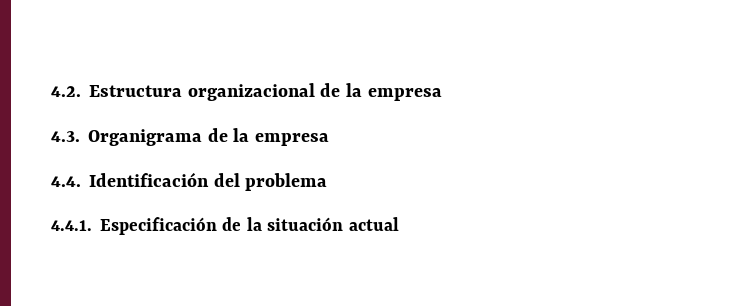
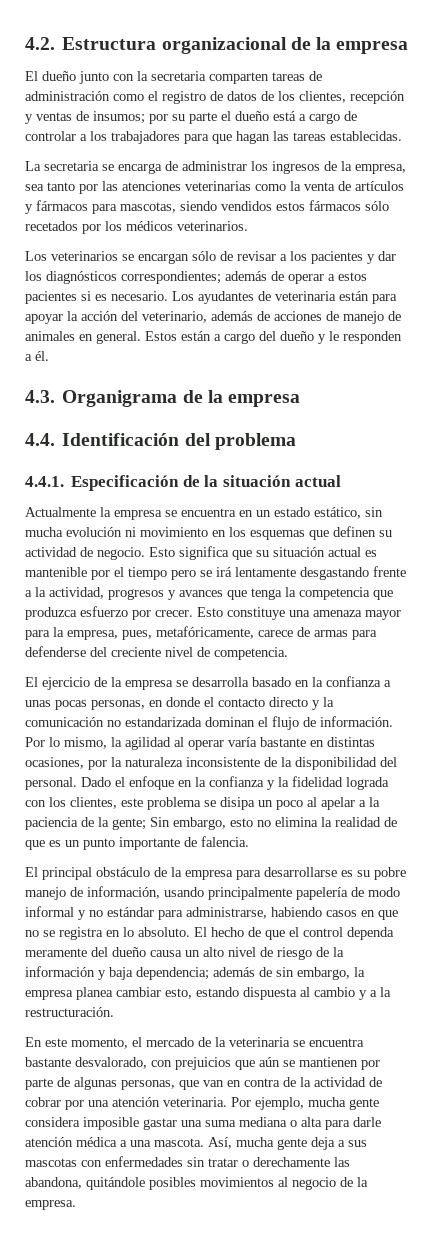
(442, 94) none -> [25,71,322,84] [25,91,405,104] [25,111,357,124] [25,131,402,144] [25,161,406,174] [25,181,404,194] [25,200,389,214] [25,221,248,234] [25,251,396,264] [25,271,367,284] [25,291,397,304] [25,311,401,324] [25,331,402,344] [25,351,49,361] // El dueño junto con la secretaria comparten tareas de administración como el registro de datos de los clientes, recepción y ventas de insumos; por su parte el dueño está a cargo de controlar a los trabajadores para que hagan las tareas establecidas. // La secretaria se encarga de administrar los ingresos de la empresa, sea tanto por las atenciones veterinarias como la venta de artículos y fármacos para mascotas, siendo vendidos estos fármacos sólo recetados por los médicos veterinarios. // Los veterinarios se encargan sólo de revisar a los pacientes y dar los diagnósticos correspondientes; además de operar a estos pacientes si es necesario. Los ayudantes de veterinaria están para apoyar la acción del veterinario, además de acciones de manejo de animales en general. Estos están a cargo del dueño y le responden a él.
(399, 224) none -> [25,507,383,520] [25,526,392,540] [25,546,377,560] [25,566,406,580] [25,587,393,600] [25,606,401,620] [25,626,377,640] [25,646,288,660] [25,676,391,690] [25,697,334,710] [25,716,393,730] [25,737,375,750] [25,757,397,770] [25,776,389,790] [25,797,380,810] [25,817,397,830] [25,836,249,850] [25,867,406,880] [25,886,400,900] [25,906,398,920] [25,927,394,940] [25,947,344,960] [25,966,365,980] [25,987,391,1000] [25,1007,114,1017] [25,1037,364,1049] [25,1057,380,1070] [25,1077,382,1090] [25,1097,379,1110] [25,1117,381,1130] [25,1137,367,1150] [25,1156,350,1167] [25,1177,368,1190] [25,1200,76,1210] // Actualmente la empresa se encuentra en un estado estático, sin mucha evolución ni movimiento en los esquemas que definen su actividad de negocio. Esto significa que su situación actual es mantenible por el tiempo pero se irá lentamente desgastando frente a la actividad, progresos y avances que tenga la competencia que produzca esfuerzo por crecer. Esto constituye una amenaza mayor para la empresa, pues, metafóricamente, carece de armas para defenderse del creciente nivel de competencia. // El ejercicio de la empresa se desarrolla basado en la confianza a unas pocas personas, en donde el contacto directo y la comunicación no estandarizada dominan el flujo de información. Por lo mismo, la agilidad al operar varía bastante en distintas ocasiones, por la naturaleza inconsistente de la disponibilidad del personal. Dado el enfoque en la confianza y la fidelidad lograda con los clientes, este problema se disipa un poco al apelar a la paciencia de la gente; Sin embargo, esto no elimina la realidad de que es un punto importante de falencia. // El principal obstáculo de la empresa para desarrollarse es su pobre manejo de información, usando principalmente papelería de modo informal y no estándar para administrarse, habiendo casos en que no se registra en lo absoluto. El hecho de que el control dependa meramente del dueño causa un alto nivel de riesgo de la información y baja dependencia; además de sin embargo, la empresa planea cambiar esto, estando dispuesta al cambio y a la restructuración. // En este momento, el mercado de la veterinaria se encuentra bastante desvalorado, con prejuicios que aún se mantienen por parte de algunas personas, que van en contra de la actividad de cobrar por una atención veterinaria. Por ejemplo, mucha gente considera imposible gastar una suma mediana o alta para darle atención médica a una mascota. Así, mucha gente deja a sus mascotas con enfermedades sin tratar o derechamente las abandona, quitándole posibles movimientos al negocio de la empresa.

